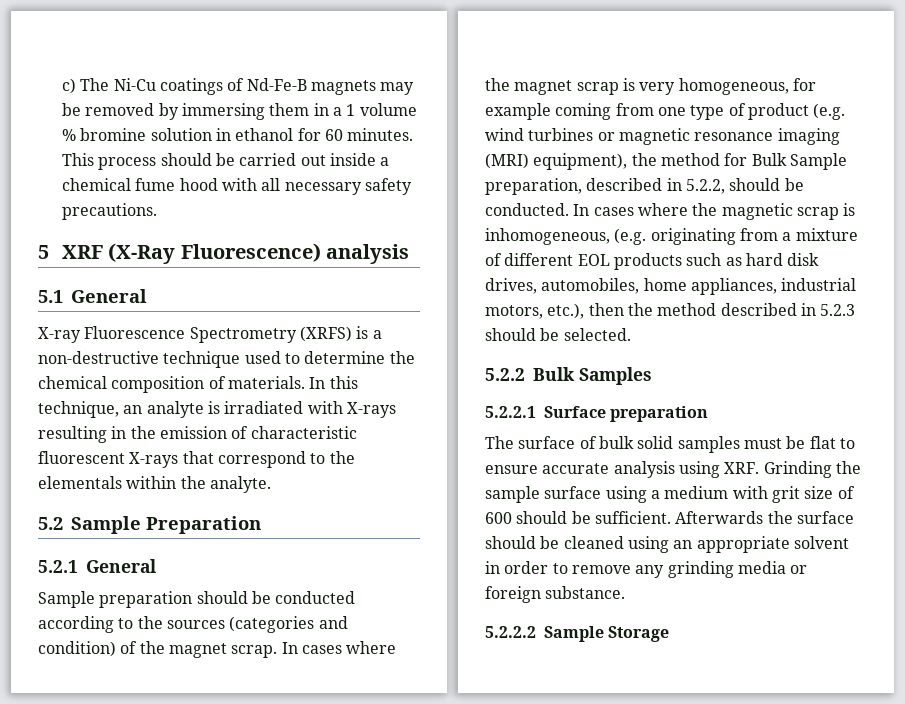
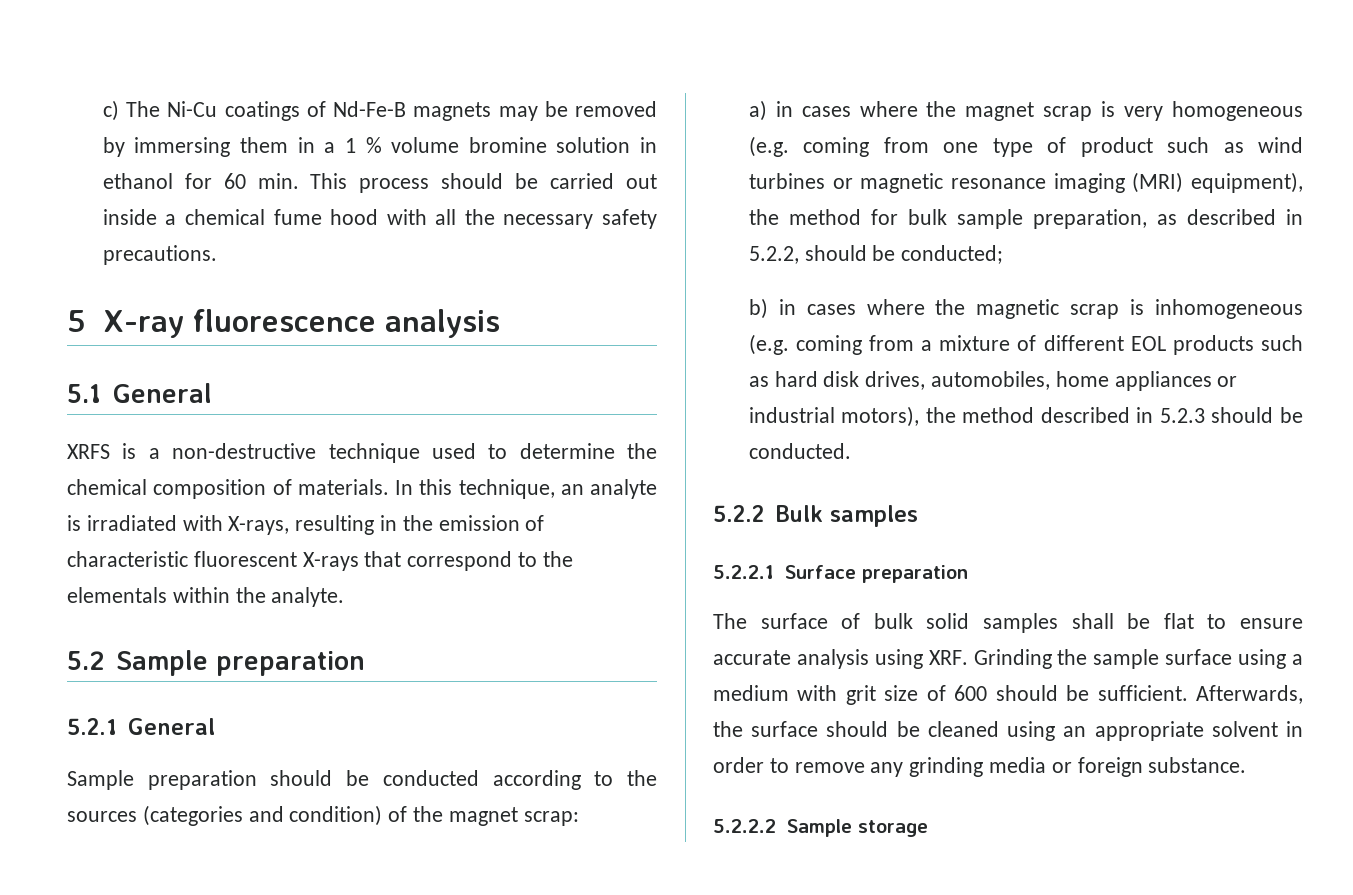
[359,103,417,116] [62,129,77,141] volume % -> [365,137,460,153] % volume
[347,128,414,141] minutes. -> [257,173,299,189] min.
(281, 184) none -> [464,209,495,225] the
[62,243,321,264] XRF (X-Ray Fluorescence) -> [102,309,376,338] X-ray fluorescence
[38,326,352,343] X-ray Fluorescence Spectrometry (XRFS) -> [67,444,110,459] XRFS
[346,402,396,418] X-rays -> [228,516,290,535] X-rays,
[146,516,261,534] Preparation -> [215,651,365,676] preparation
[231,642,298,658] scrap. In -> [523,811,579,826] [748,100,793,121] scrap: // a) in
[678,78,816,95] [485,103,551,120] homogeneous, for example -> [1172,101,1303,121] [748,136,789,157] homogeneous (e.g.
[813,103,846,120] (e.g. -> [1167,137,1244,153] such as
[751,153,847,170] [485,178,582,195] Bulk Sample preparation, -> [907,209,1177,229] bulk sample preparation, as
[485,203,590,216] conducted. In -> [901,245,1004,264] [748,298,796,319] conducted; // b) in
[485,228,736,245] inhomogeneous, (e.g. originating -> [1155,299,1303,319] [748,334,862,355] inhomogeneous (e.g. coming
[690,278,857,295] [485,303,624,319] appliances, industrial motors, etc.), then -> [1114,371,1238,391] [748,406,920,427] appliances or industrial motors),
[563,328,631,341] selected. -> [748,443,851,459] conducted.
[579,367,652,385] Samples -> [829,505,918,527] samples
[743,438,782,449] must -> [1071,613,1114,629] shall
[675,511,764,524] Afterwards -> [1196,685,1303,704] Afterwards,
[608,626,670,642] Storage -> [857,820,928,837] storage

